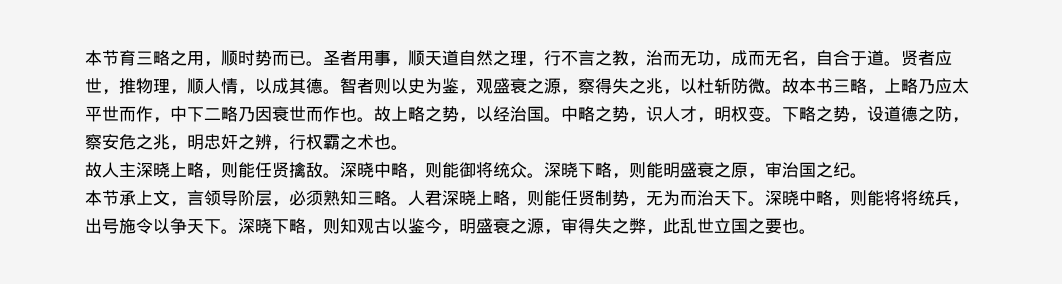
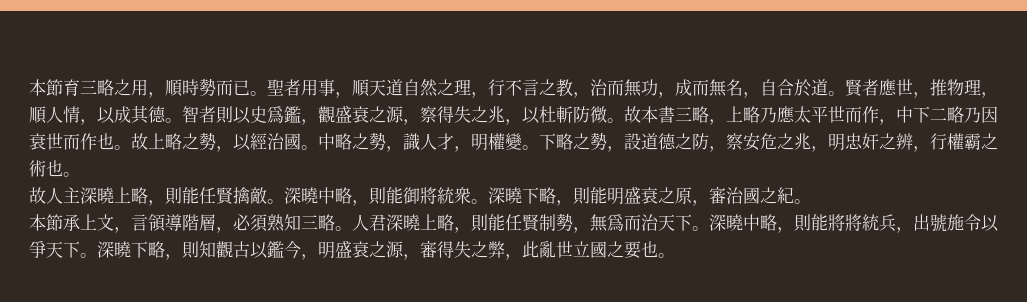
[85,50,119,66] 本节 -> [29,79,63,96] 本節
[221,50,340,66] 顺时势而已。圣 -> [165,78,284,97] 順時勢而已。聖
[408,50,425,66] 顺 -> [352,79,370,97] 順
[680,51,697,66] 无 -> [624,79,642,97] 無
[765,51,782,66] 无 -> [709,79,727,97] 無
[850,50,952,66] 于道。贤者应 -> [794,79,897,97] 於道。賢者應
[187,78,204,94] 顺 -> [29,106,47,124] 順
[374,78,493,95] 则以史为鉴，观 -> [216,106,335,125] 則以史爲鑑，觀
[714,78,731,94] 斩 -> [556,106,573,123] 斬
[816,78,833,94] 书 -> [658,106,675,123] 書
[935,78,952,94] 应 -> [777,106,795,123] 應
[442,106,544,123] 势，以经治国 -> [199,132,301,152] 勢，以經治國
[612,106,663,123] 势，识 -> [369,132,420,152] 勢，識
[731,106,765,122] 权变 -> [488,133,522,150] 權變
[833,106,884,123] 势，设 -> [590,132,641,152] 勢，設
[306,134,374,150] 权霸之术 -> [947,133,998,150] [29,160,46,177] 權霸之術
[153,162,646,179] 晓上略，则能任贤擒敌。深晓中略，则能御将统众。深晓下略，则 -> [97,187,590,206] 曉上略，則能任賢擒敵。深曉中略，則能御將統衆。深曉下略，則
[765,162,850,178] 审治国之纪 -> [709,186,794,204] 審治國之紀
[102,190,119,206] 节 -> [46,214,63,231] 節
[204,190,323,207] 领导阶层，必须 -> [148,214,267,233] 領導階層，必須
[459,190,969,207] [85,218,425,235] 晓上略，则能任贤制势，无为而治天下。深晓中略，则能将将统兵，出号施令以争天下。深晓下略，则知观古以鉴 -> [403,213,999,233] [29,241,284,260] 曉上略，則能任賢制勢，無爲而治天下。深曉中略，則能將將統兵，出號施令以爭天下。深曉下略，則知觀古以鑑
[561,218,578,234] 审 -> [420,240,437,258] 審
[680,218,748,234] 乱世立国 -> [539,241,607,258] 亂世立國

